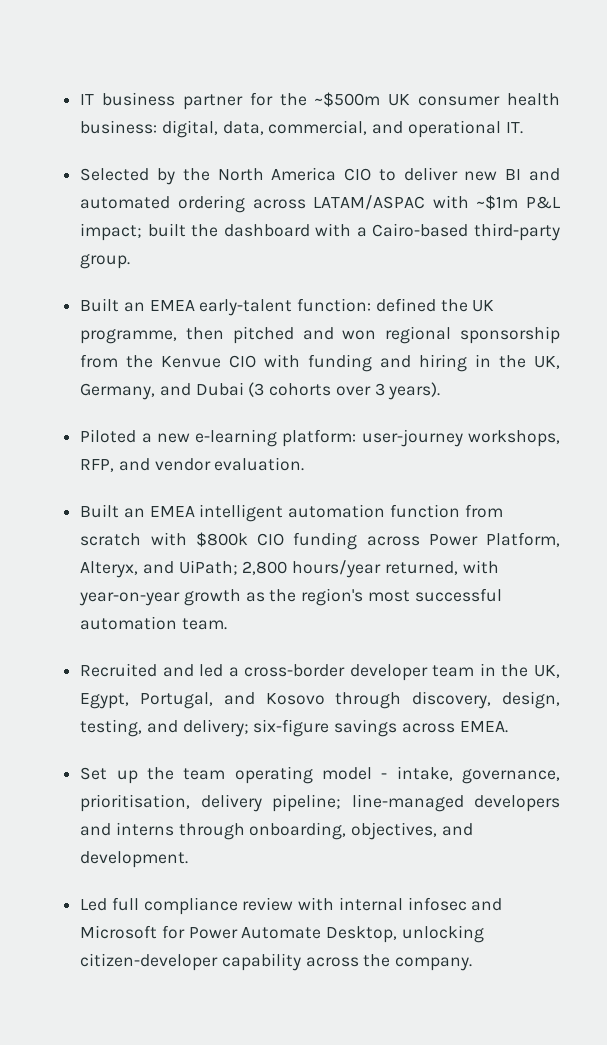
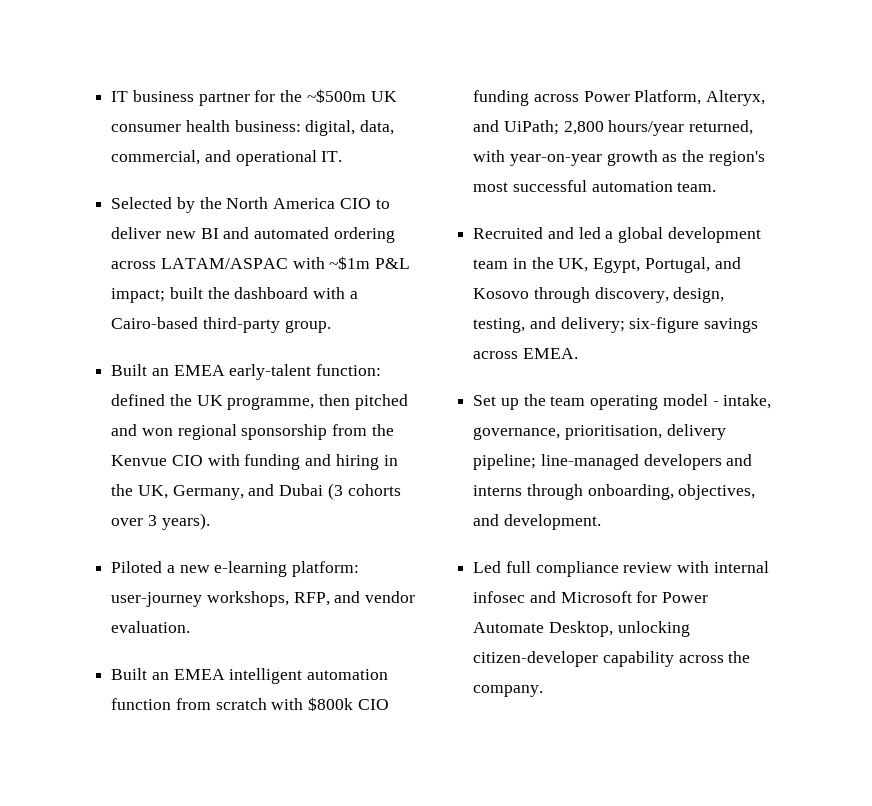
[244,664,428,681] cross-border developer -> [618,227,761,243] global development

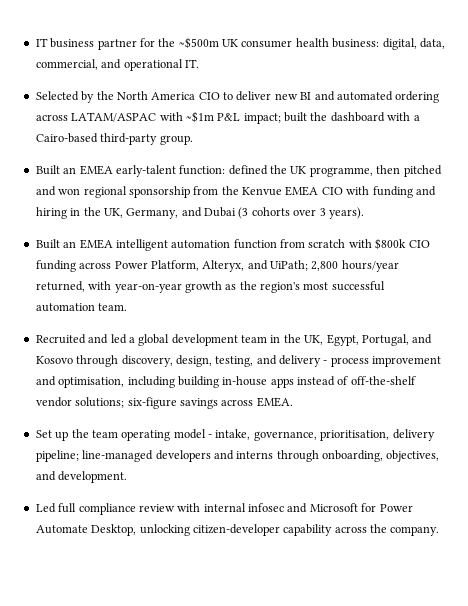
(168, 460) none -> [285,186,319,196] EMEA
[111,561,360,577] [111,591,416,607] [111,621,191,633] // Piloted a new e-learning platform: user-journey workshops, RFP, and vendor evaluation. -> (364, 213) none
[560,317,625,333] delivery; -> [279,355,442,367] [35,376,416,388] [35,397,125,408] delivery - process improvement and optimisation, including building in-house apps instead of off-the-shelf vendor solutions;

